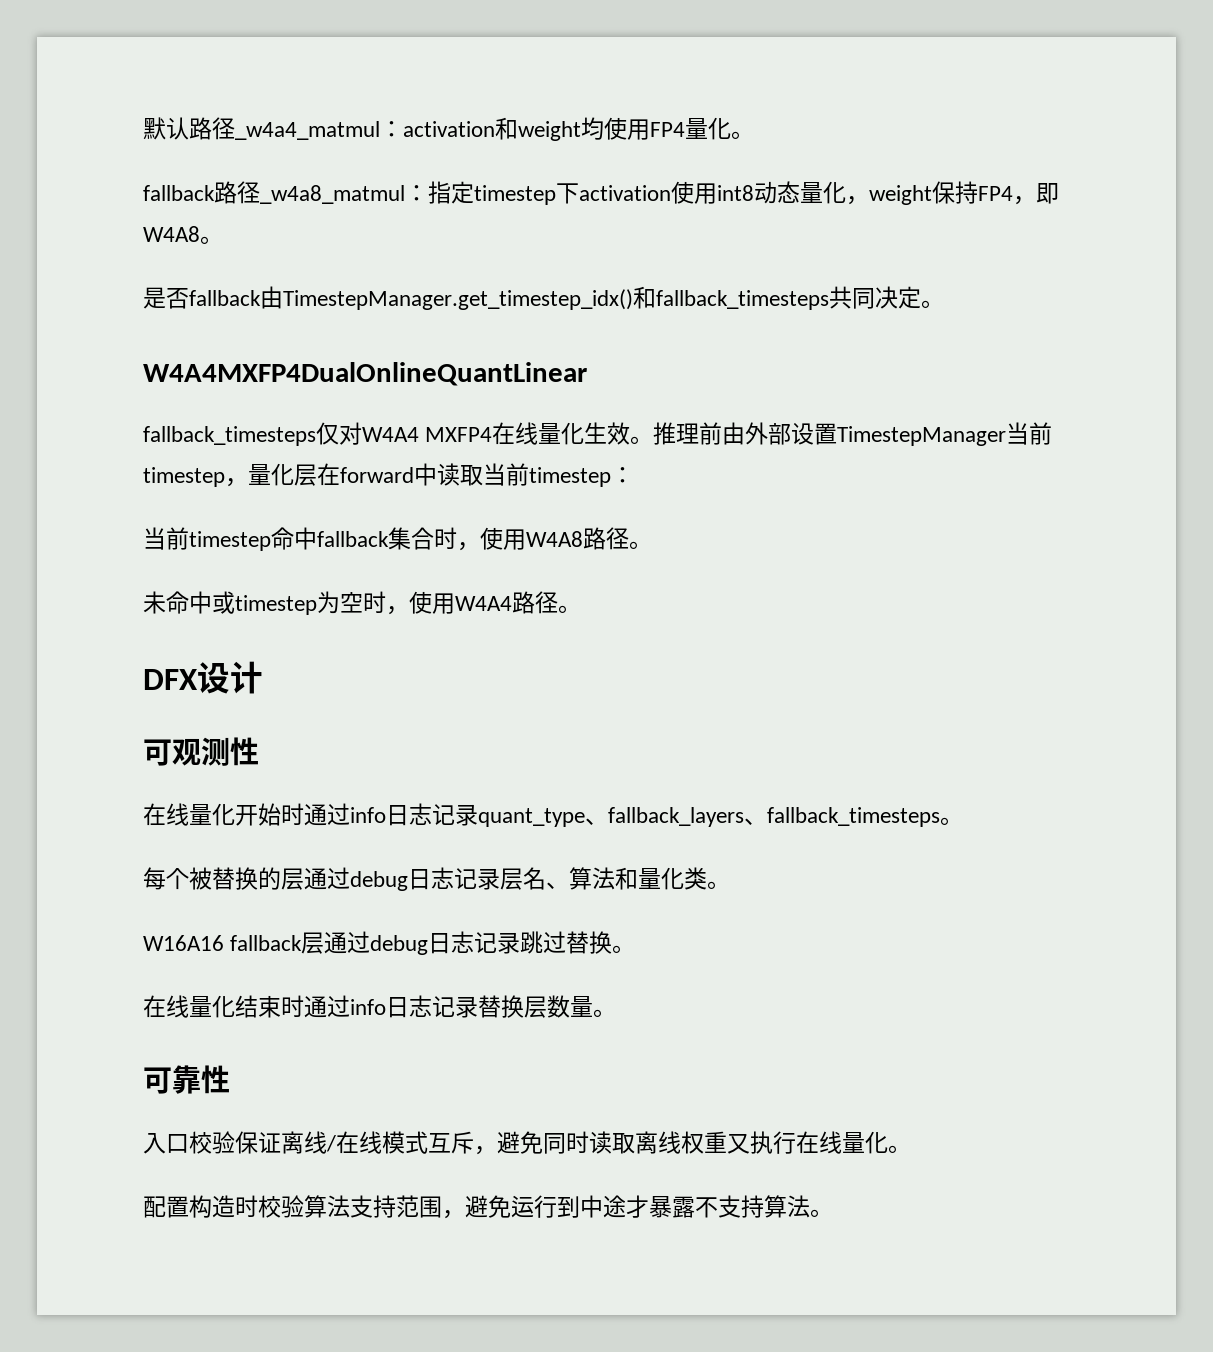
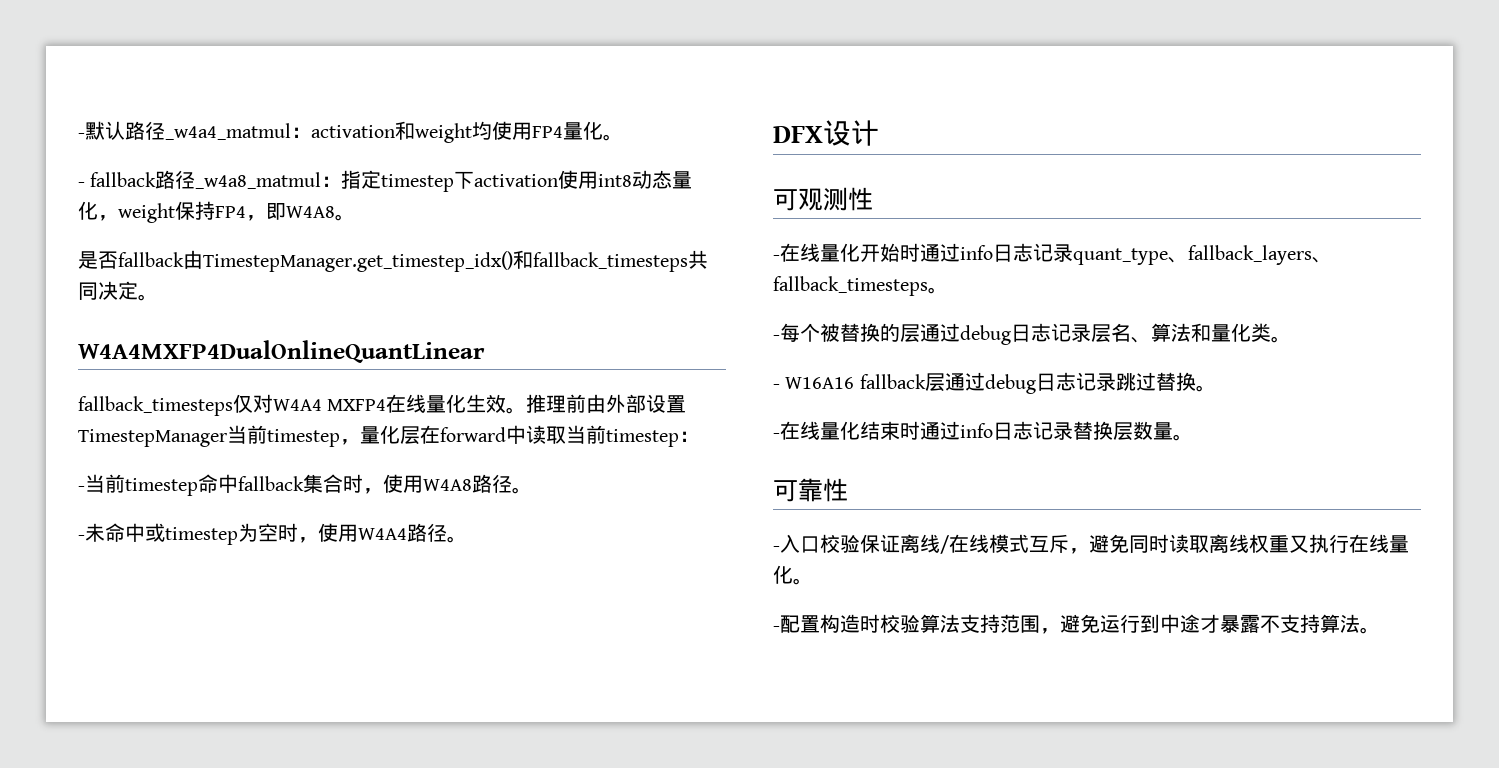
(143, 128) none -> [78,133,85,138] -
(754, 135) none -> [78,182,85,187] -
(634, 475) none -> [78,486,85,491] -
(652, 545) none -> [78,535,85,540] -
(259, 751) none -> [773,255,780,260] -
(963, 821) none -> [773,335,780,340] -
(730, 885) none -> [773,384,780,389] -
(636, 949) none -> [773,433,780,438] -
(230, 1079) none -> [773,546,780,551] -
(911, 1149) none -> [773,626,780,631] -

